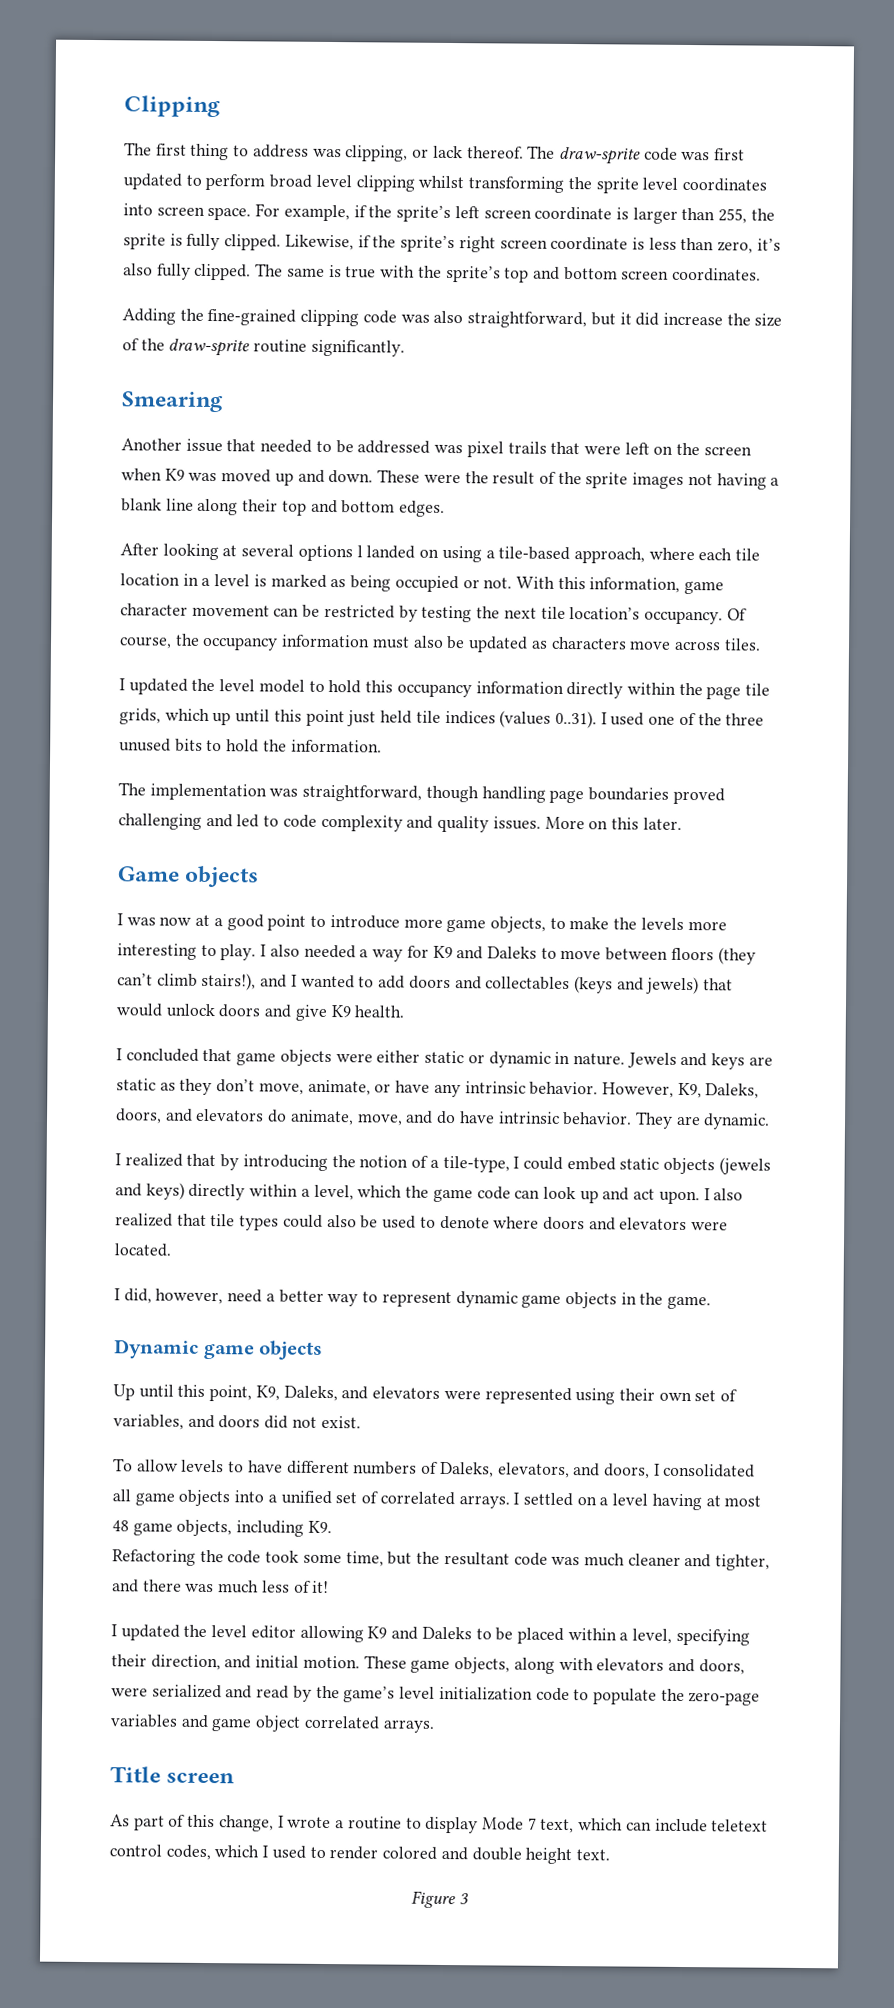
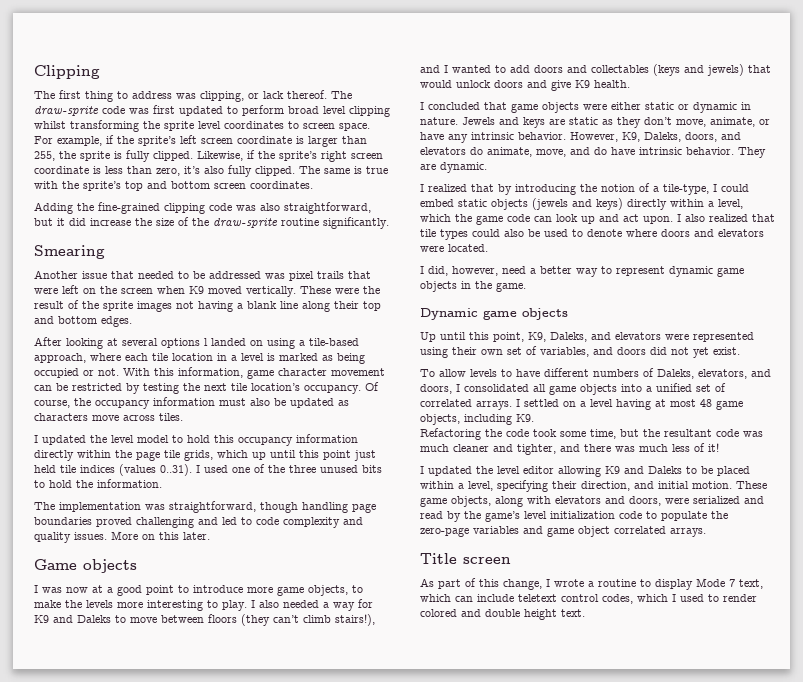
[123,203,153,216] into -> [288,121,299,129] to
[188,469,374,486] was moved up and down. -> [208,286,296,297] moved vertically.
(317, 1422) none -> [693,347,709,358] yet
[411,1890,469,1909] // Figure 3 -> (585, 613) none

